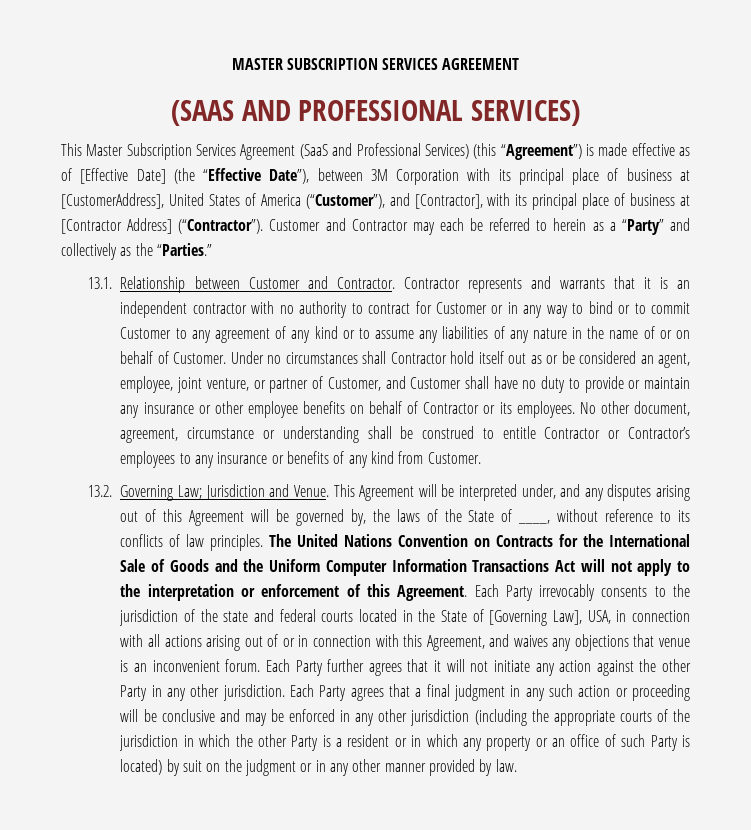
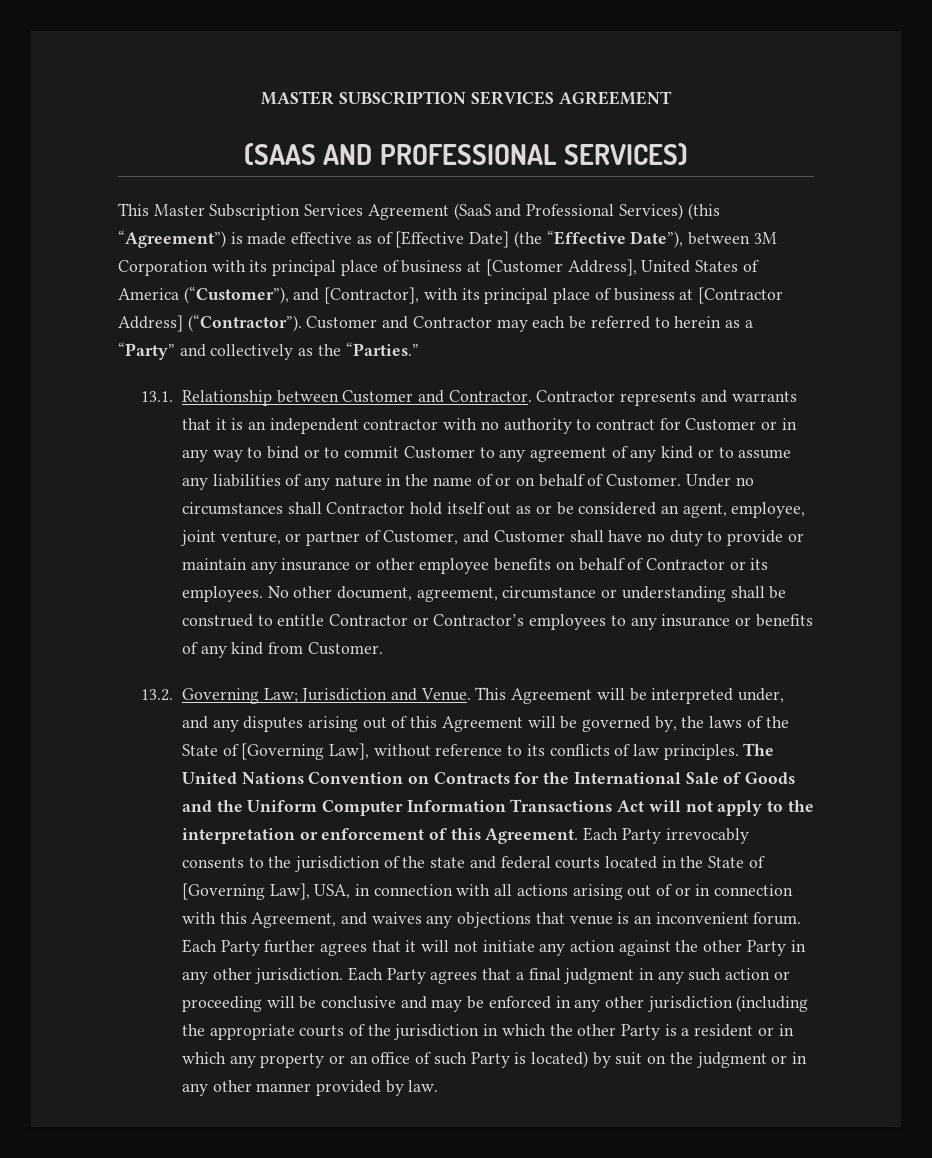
[61,193,164,209] [CustomerAddress], -> [485,259,637,276] [Customer Address],
[518,520,551,524] ____, -> [241,743,369,760] [Governing Law],

